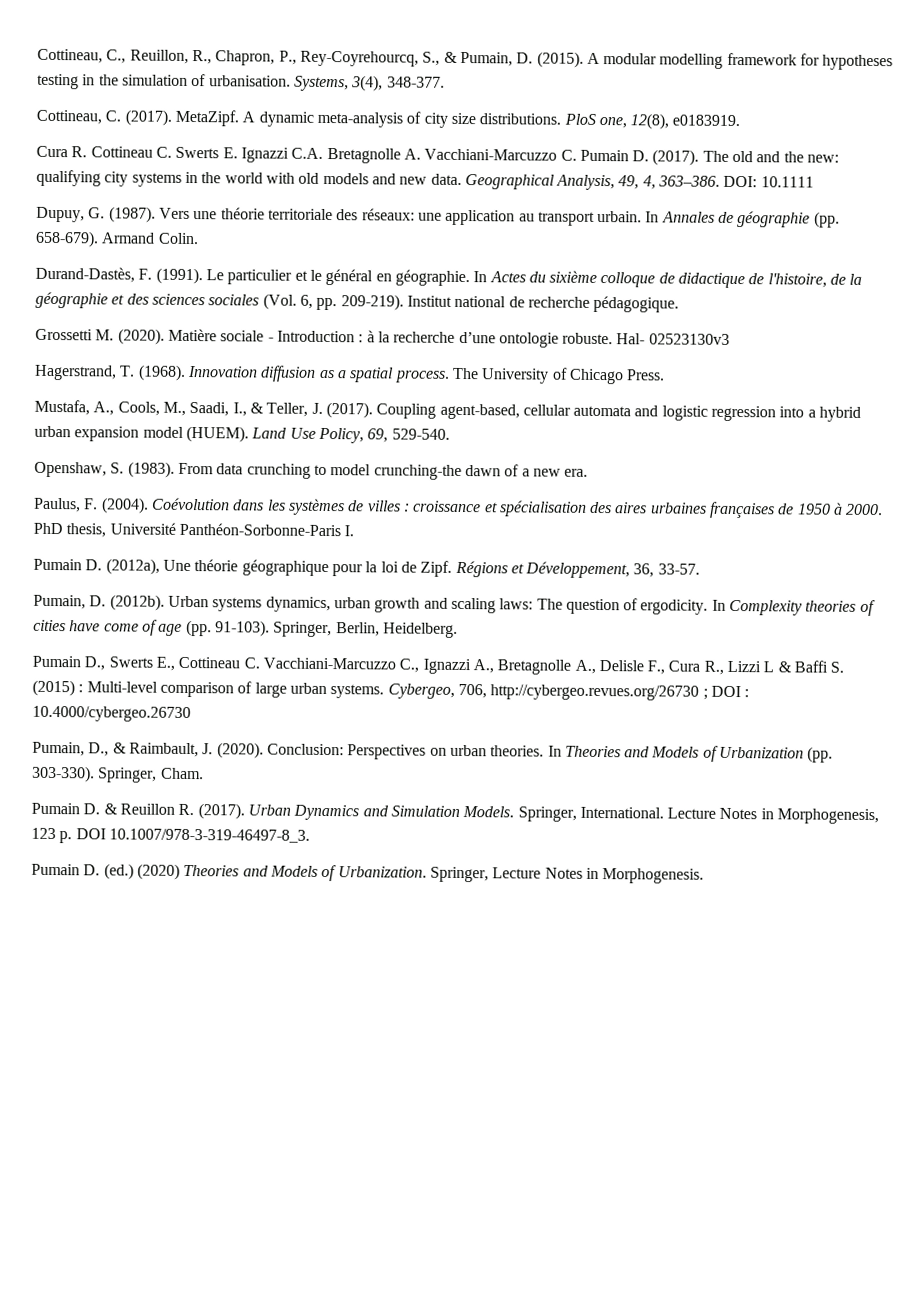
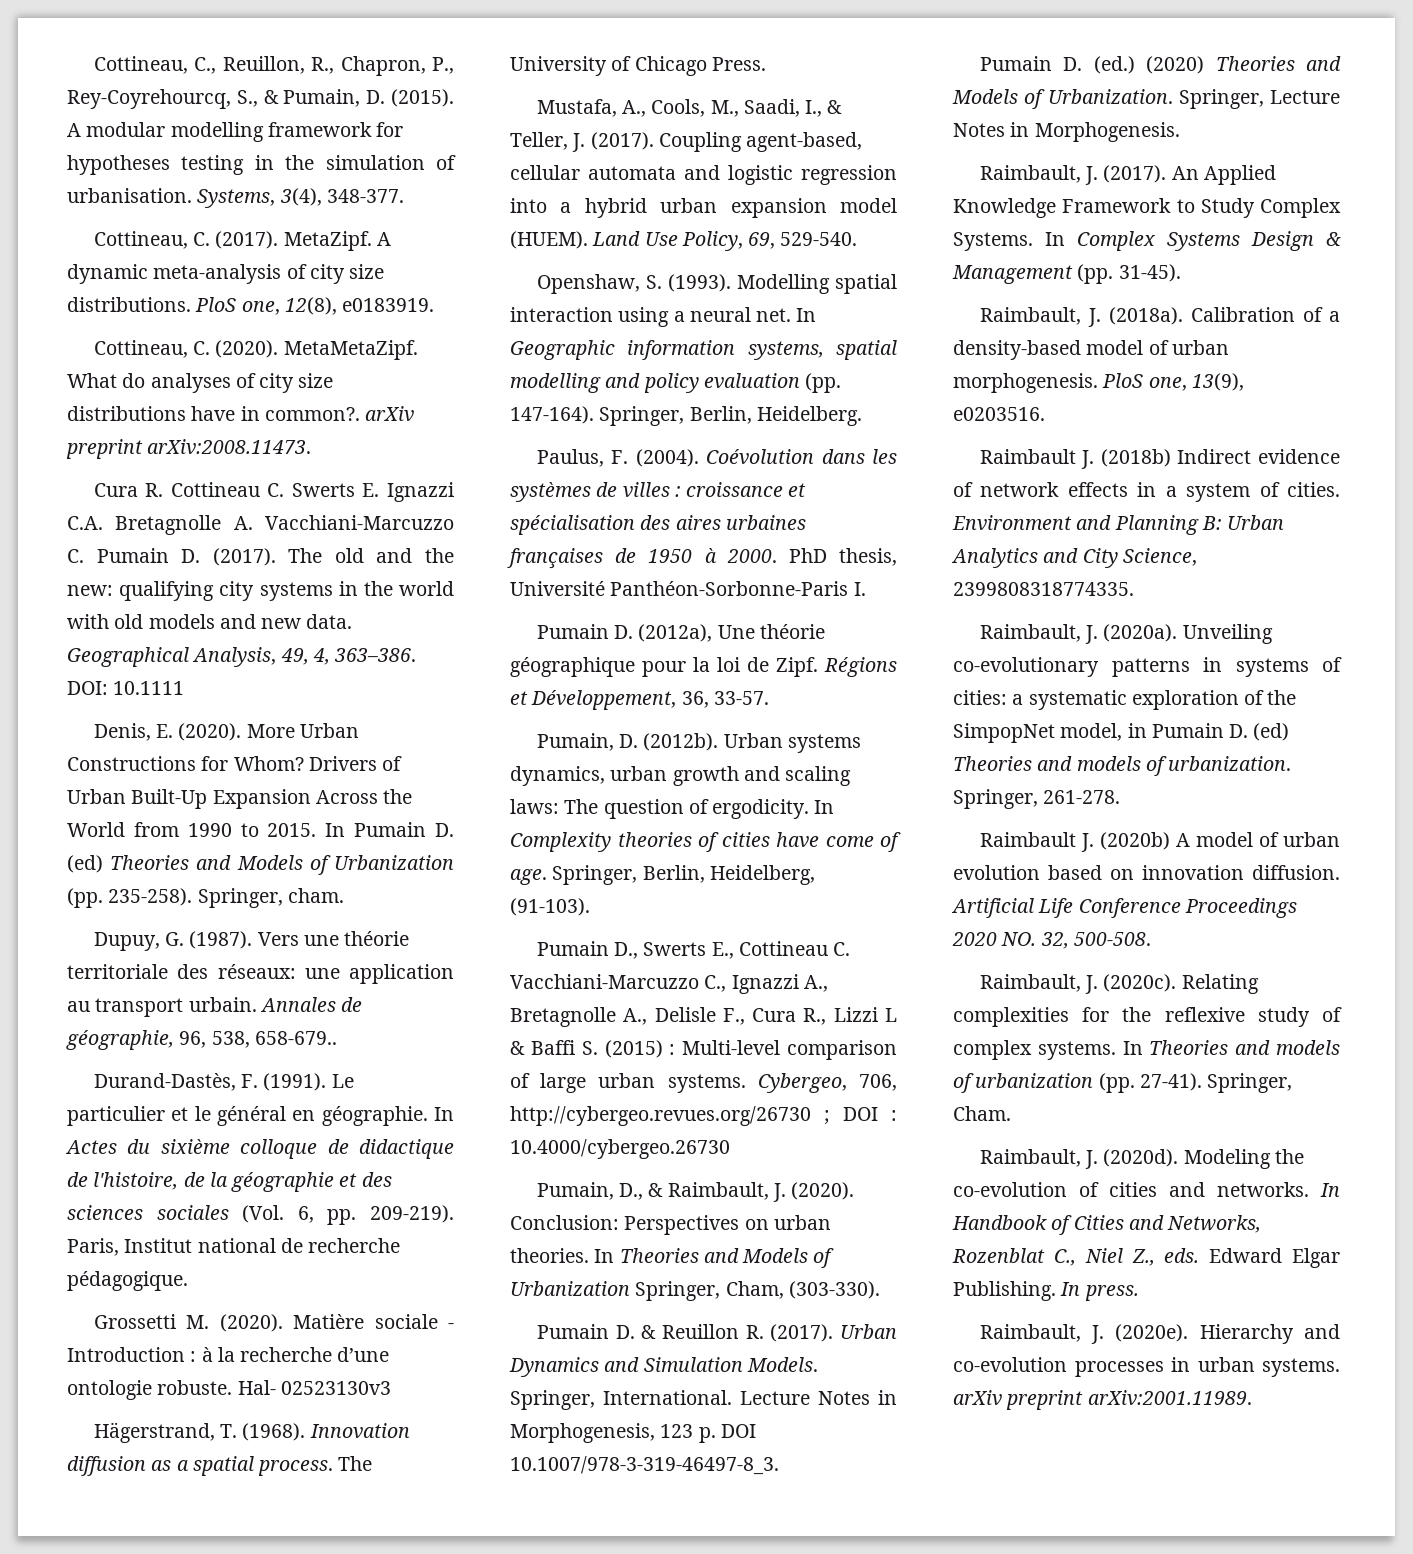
(741, 120) none -> [93,340,418,360] [67,373,334,393] [67,406,415,421] [66,439,312,459] // Cottineau, C. (2020). MetaMetaZipf. What do analyses of city size distributions have in common?. arXiv preprint arXiv:2008.11473.
(814, 182) none -> [93,723,359,741] [67,756,403,771] [67,789,413,809] [67,822,454,837] [67,855,454,875] [67,888,344,908] // Denis, E. (2020). More Urban Constructions for Whom? Drivers of Urban Built-Up Expansion Across the World from 1990 to 2015. In Pumain D. (ed) Theories and Models of Urbanization (pp. 235-258). Springer, cham.
[645,211,660,223] In -> (257, 1004) none
[737,211,840,228] [35,230,199,248] géographie (pp. 658-679). Armand Colin. -> [66,1030,337,1050] géographie, 96, 538, 658-679..
(404, 302) none -> [67,1238,119,1256] Paris,
[34,364,117,381] Hagerstrand, -> [93,1422,215,1443] Hägerstrand,
[127,461,589,480] (1983). From data crunching to model crunching-the dawn of a new era. -> [667,274,897,294] [510,307,817,327] [510,340,897,360] [510,373,842,393] [510,406,862,426] (1993). Modelling spatial interaction using a neural net. In Geographic information systems, spatial modelling and policy evaluation (pp. 147-164). Springer, Berlin, Heidelberg.
[158,619,458,638] age (pp. 91-103). Springer, Berlin, Heidelberg. -> [510,865,815,885] [510,898,590,916] age. Springer, Berlin, Heidelberg, (91-103).
[807,746,834,763] [32,765,204,783] (pp. 303-330). Springer, Cham. -> [635,1281,880,1301] Springer, Cham, (303-330).
(705, 876) none -> [979,165,1276,185] [953,198,1341,218] [953,231,1341,251] [952,264,1181,284] [979,307,1340,327] [953,340,1229,360] [953,373,1244,393] [953,407,1045,421] [979,449,1340,469] [953,482,1340,502] [952,515,1285,535] [951,548,1197,568] [953,582,1134,596] [979,624,1273,644] [953,657,1342,677] [953,690,1297,710] [953,723,1290,743] [953,756,1292,776] [953,789,1121,809] [979,832,1340,852] [953,865,1340,880] [951,898,1297,918] [952,932,1151,949] [979,974,1259,994] [953,1007,1342,1027] [953,1040,1340,1060] [953,1073,1293,1093] [953,1106,1011,1121] [979,1149,1304,1169] [953,1182,1340,1197] [952,1215,1262,1235] [952,1248,1340,1268] [953,1281,1139,1301] [979,1324,1340,1344] [953,1357,1340,1377] [953,1390,1252,1410] // Raimbault, J. (2017). An Applied Knowledge Framework to Study Complex Systems. In Complex Systems Design & Management (pp. 31-45). // Raimbault, J. (2018a). Calibration of a density-based model of urban morphogenesis. PloS one, 13(9), e0203516. // Raimbault J. (2018b) Indirect evidence of network effects in a system of cities. Environment and Planning B: Urban Analytics and City Science, 2399808318774335. // Raimbault, J. (2020a). Unveiling co-evolutionary patterns in systems of cities: a systematic exploration of the SimpopNet model, in Pumain D. (ed) Theories and models of urbanization. Springer, 261-278. // Raimbault J. (2020b) A model of urban evolution based on innovation diffusion. Artificial Life Conference Proceedings 2020 NO. 32, 500-508. // Raimbault, J. (2020c). Relating complexities for the reflexive study of complex systems. In Theories and models of urbanization (pp. 27-41). Springer, Cham. // Raimbault, J. (2020d). Modeling the co-evolution of cities and networks. In Handbook of Cities and Networks, Rozenblat C., Niel Z., eds. Edward Elgar Publishing. In press. // Raimbault, J. (2020e). Hierarchy and co-evolution processes in urban systems. arXiv preprint arXiv:2001.11989.

